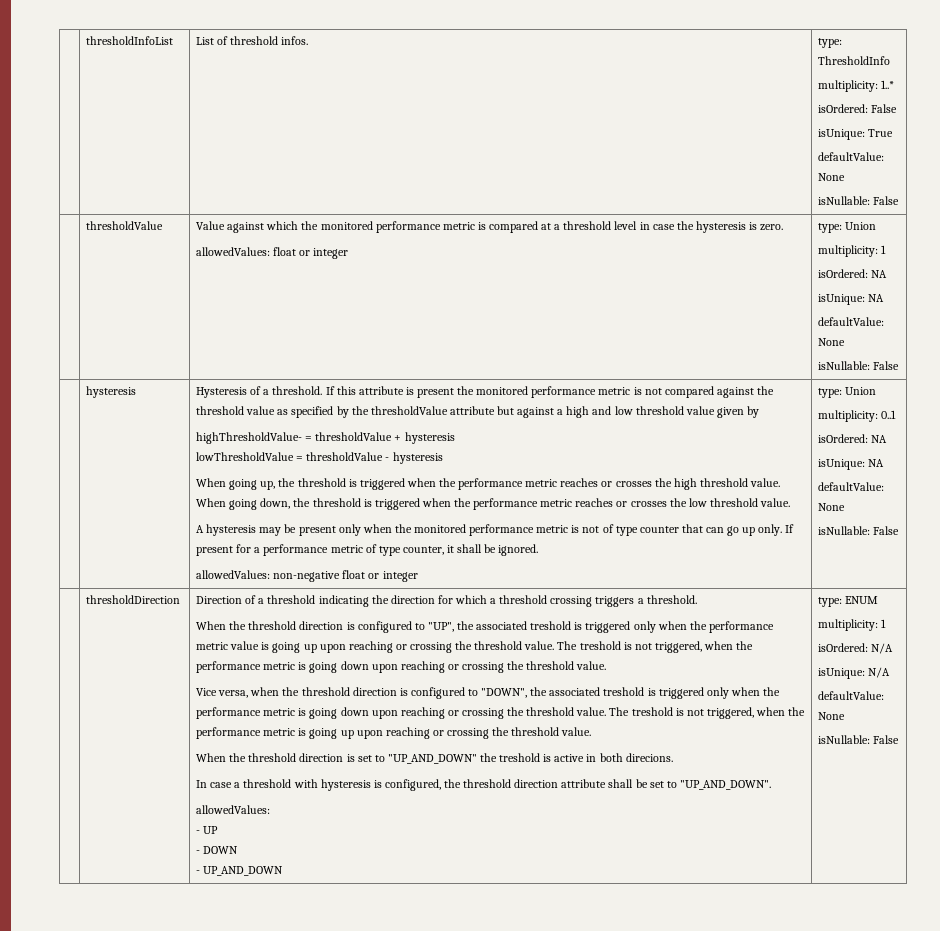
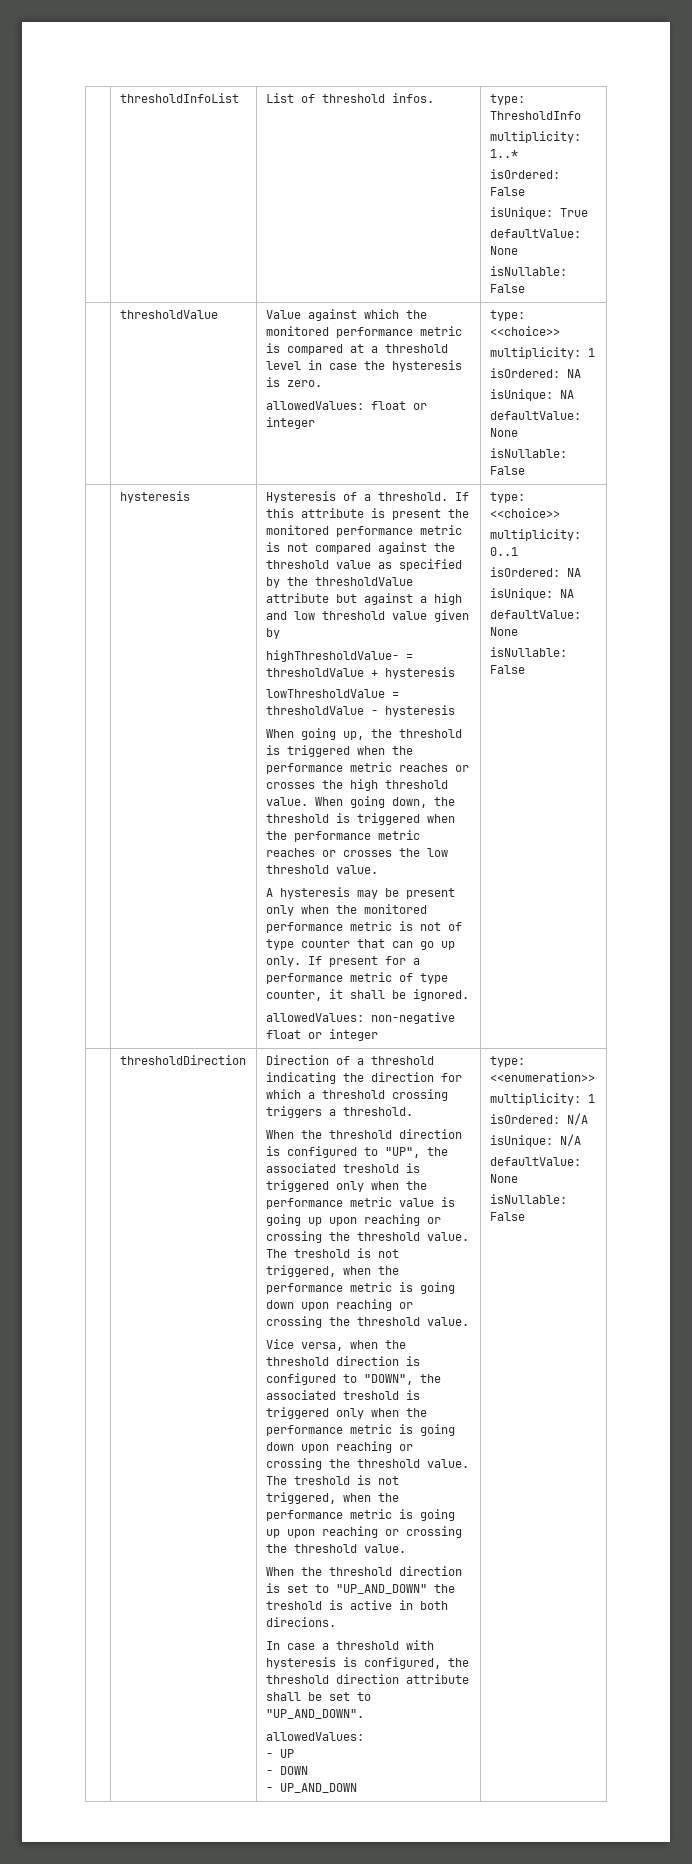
[845,222,877,230] Union -> [489,326,560,336] <<choice>>
[845,387,877,395] Union -> [489,508,560,518] <<choice>>
[845,596,879,604] ENUM -> [489,1072,595,1082] <<enumeration>>

